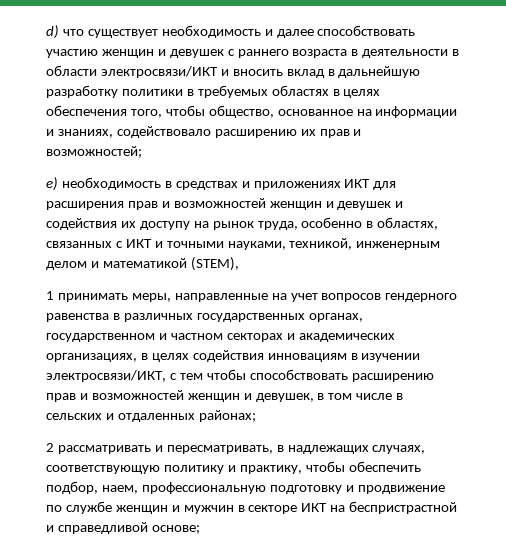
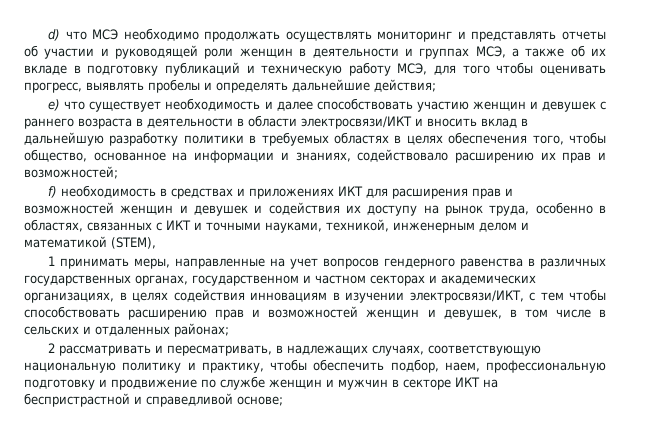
(84, 32) none -> [92,28,606,42] [24,45,606,59] [24,62,606,76] [24,79,436,93] [48,99,86,111] МСЭ необходимо продолжать осуществлять мониторинг и представлять отчеты об участии и руководящей роли женщин в деятельности и группах МСЭ, а также об их вкладе в подготовку публикаций и техническую работу МСЭ, для того чтобы оценивать прогресс, выявлять пробелы и определять дальнейшие действия; // e) что
[46,177,58,191] e) -> [48,186,58,198] f)
(160, 469) none -> [24,362,116,373] национальную

